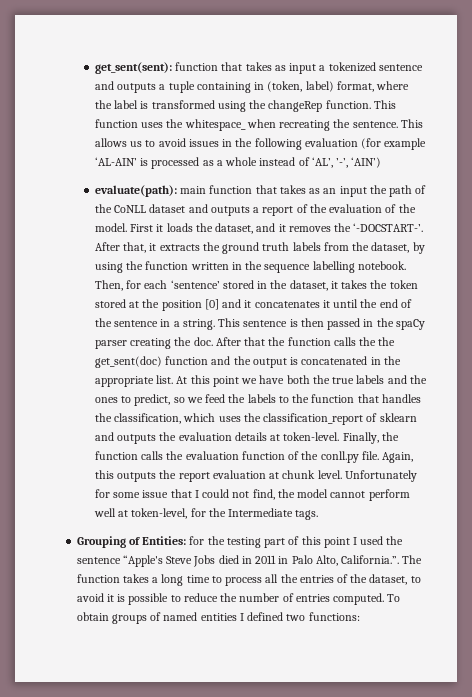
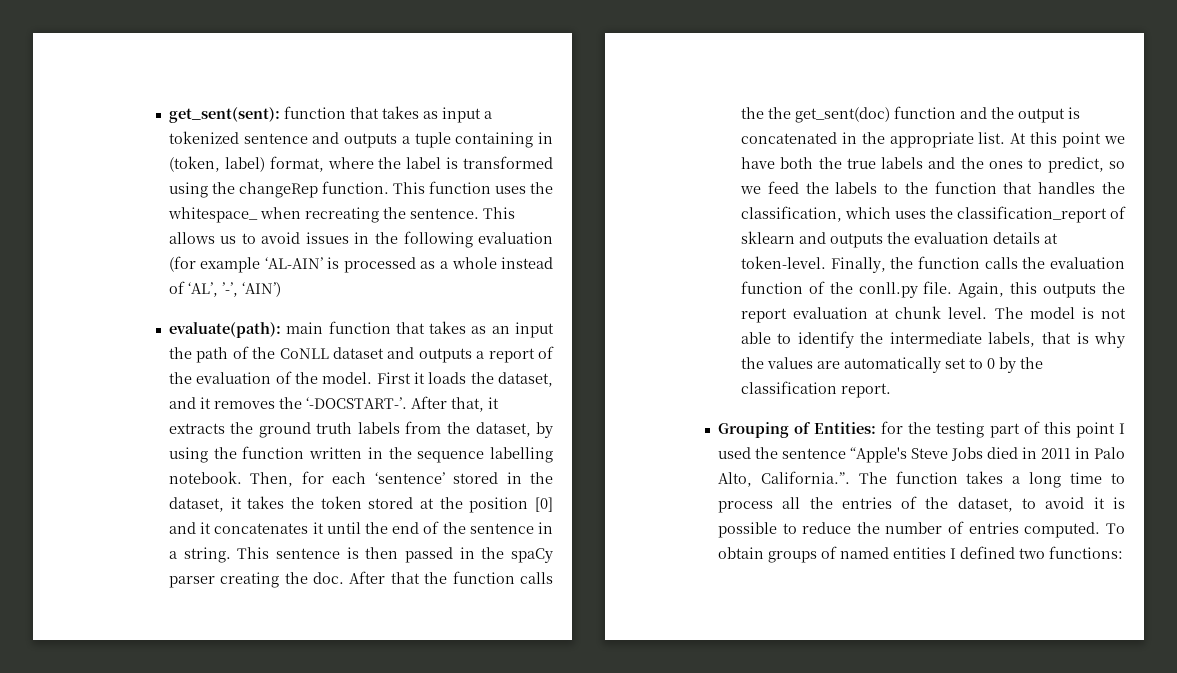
[344,470,417,482] [94,489,410,501] [93,508,319,520] Unfortunately for some issue that I could not find, the model cannot perform well at token-level, for the Intermediate tags. -> [994,307,1126,319] [740,331,1125,348] [740,357,1043,373] [740,381,891,398] The model is not able to identify the intermediate labels, that is why the values are automatically set to 0 by the classification report.

